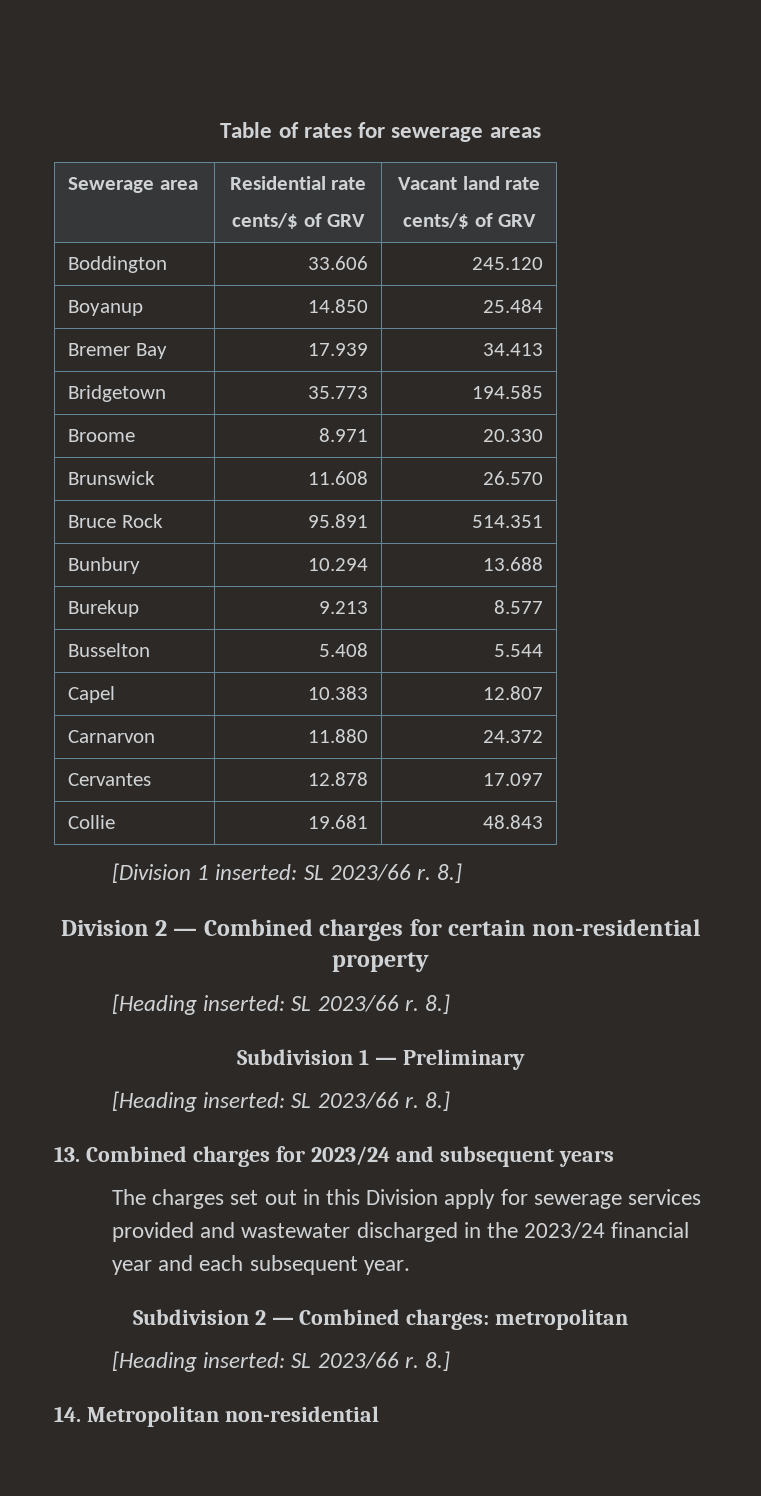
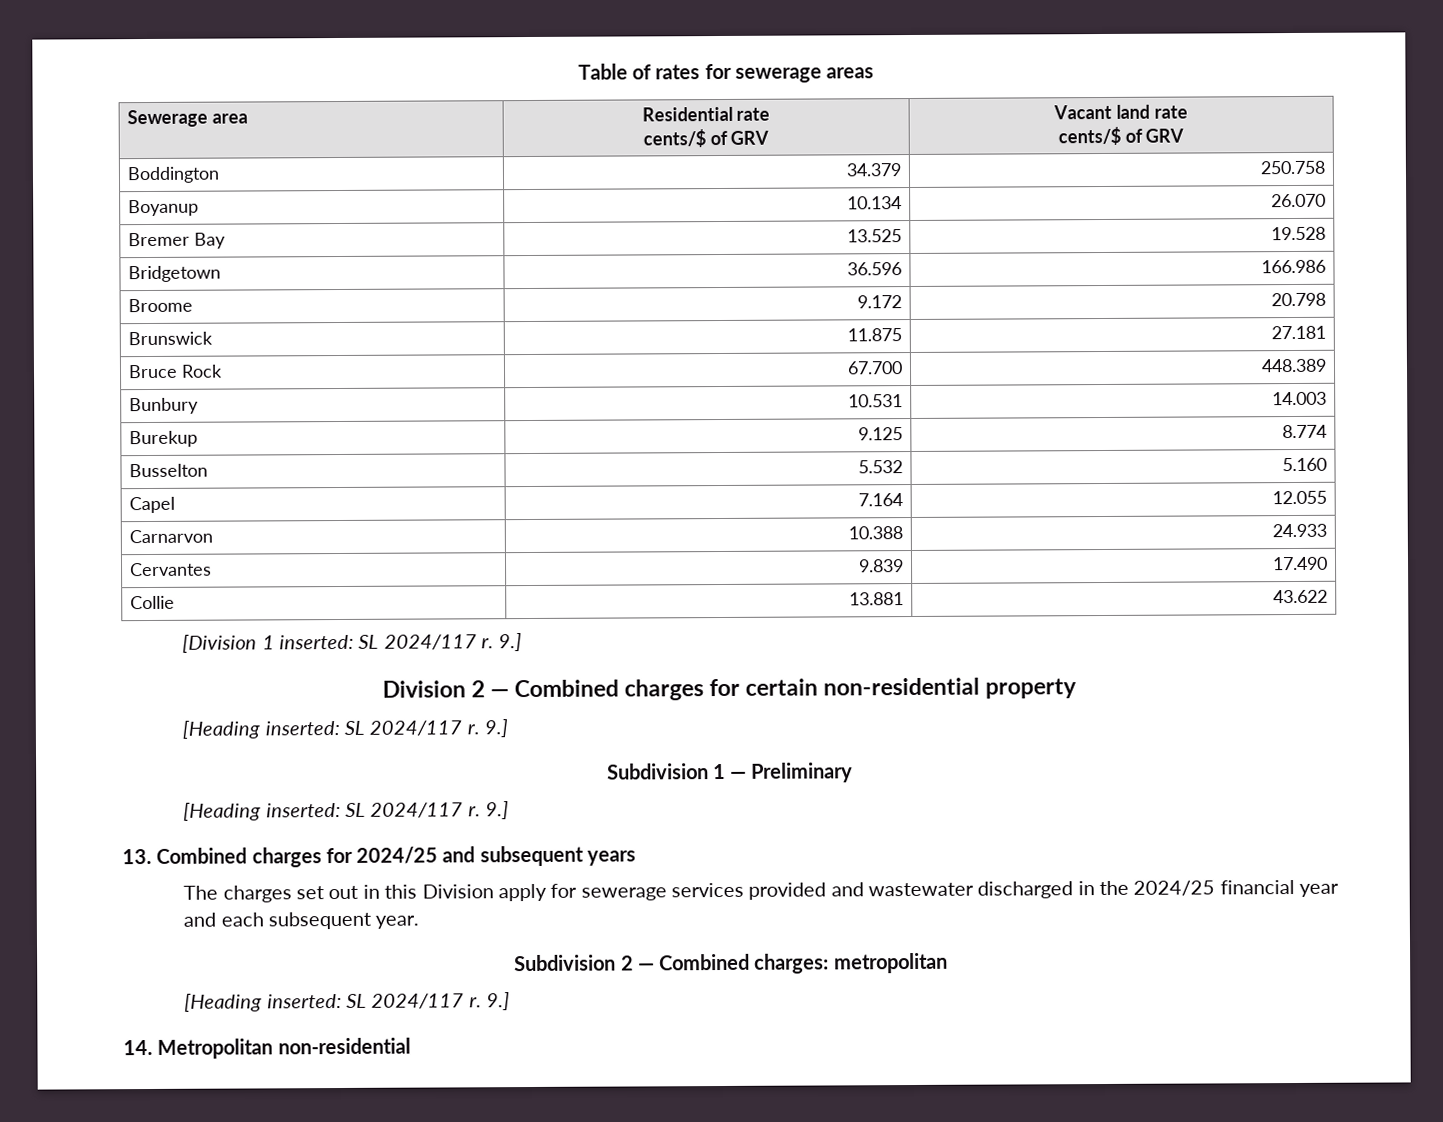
[307,256,368,270] [471,257,543,270] 33.606 | 245.120 -> [845,163,901,177] [1259,160,1325,175] 34.379 | 250.758
[307,299,368,313] [482,299,543,313] 14.850 | 25.484 -> [846,196,902,210] [1270,193,1326,208] 10.134 | 26.070
[307,343,368,356] [482,343,543,356] 17.939 | 34.413 -> [846,229,902,243] [1270,226,1326,241] 13.525 | 19.528
[307,386,368,399] [471,385,543,399] 35.773 | 194.585 -> [846,262,902,276] [1260,259,1326,274] 36.596 | 166.986
[318,428,368,442] [482,429,543,442] 8.971 | 20.330 -> [856,295,902,309] [1270,292,1326,307] 9.172 | 20.798
[307,471,368,485] [482,471,543,485] 11.608 | 26.570 -> [846,328,902,342] [1270,325,1326,340] 11.875 | 27.181
[307,514,368,528] [471,515,543,528] 95.891 | 514.351 -> [846,361,903,375] [1260,358,1327,373] 67.700 | 448.389
[307,558,368,571] [482,557,543,571] 10.294 | 13.688 -> [847,394,903,408] [1271,391,1327,406] 10.531 | 14.003
[318,601,368,614] [493,600,543,614] 9.213 | 8.577 -> [857,427,903,441] [1281,424,1327,439] 9.125 | 8.774
[318,643,368,657] [493,644,543,657] 5.408 | 5.544 -> [857,460,903,474] [1281,457,1327,472] 5.532 | 5.160
[307,686,368,700] [482,686,543,700] 10.383 | 12.807 -> [857,493,903,507] [1271,490,1327,505] 7.164 | 12.055
[307,729,368,743] [482,730,543,743] 11.880 | 24.372 -> [847,526,903,540] [1271,523,1327,538] 10.388 | 24.933
[307,772,368,786] [482,773,543,786] 12.878 | 17.097 -> [857,559,904,573] [1271,556,1328,571] 9.839 | 17.490
[307,815,368,829] [482,815,543,829] 19.681 | 48.843 -> [848,592,904,606] [1272,589,1328,604] 13.881 | 43.622
[329,863,463,883] 2023/66 r. 8.] -> [383,633,523,652] 2024/117 r. 9.]
[317,994,450,1014] 2023/66 r. 8.] -> [369,719,508,738] 2024/117 r. 9.]
[317,1091,450,1111] 2023/66 r. 8.] -> [370,801,509,820] 2024/117 r. 9.]
[310,1146,390,1166] 2023/24 -> [356,846,439,864] 2024/25
[524,1222,606,1239] 2023/24 -> [1133,880,1216,896] 2024/25
[317,1351,450,1371] 2023/66 r. 8.] -> [371,992,510,1011] 2024/117 r. 9.]

